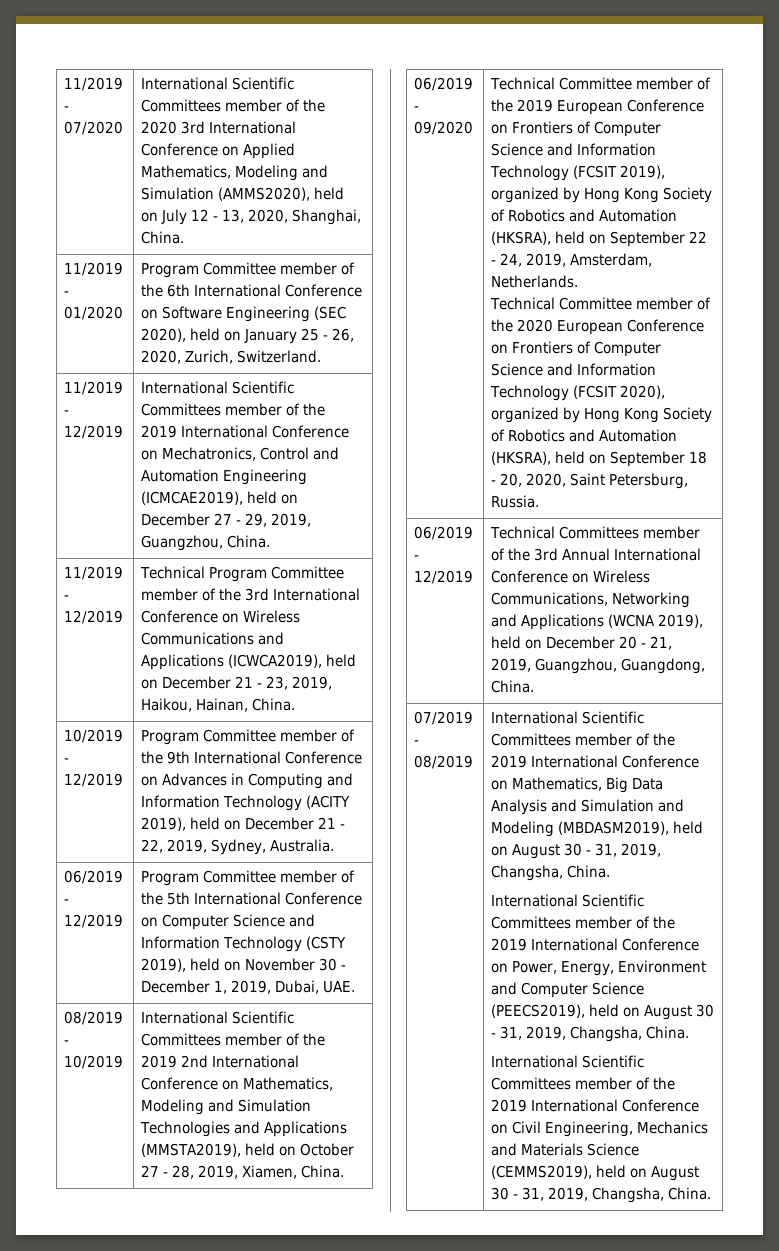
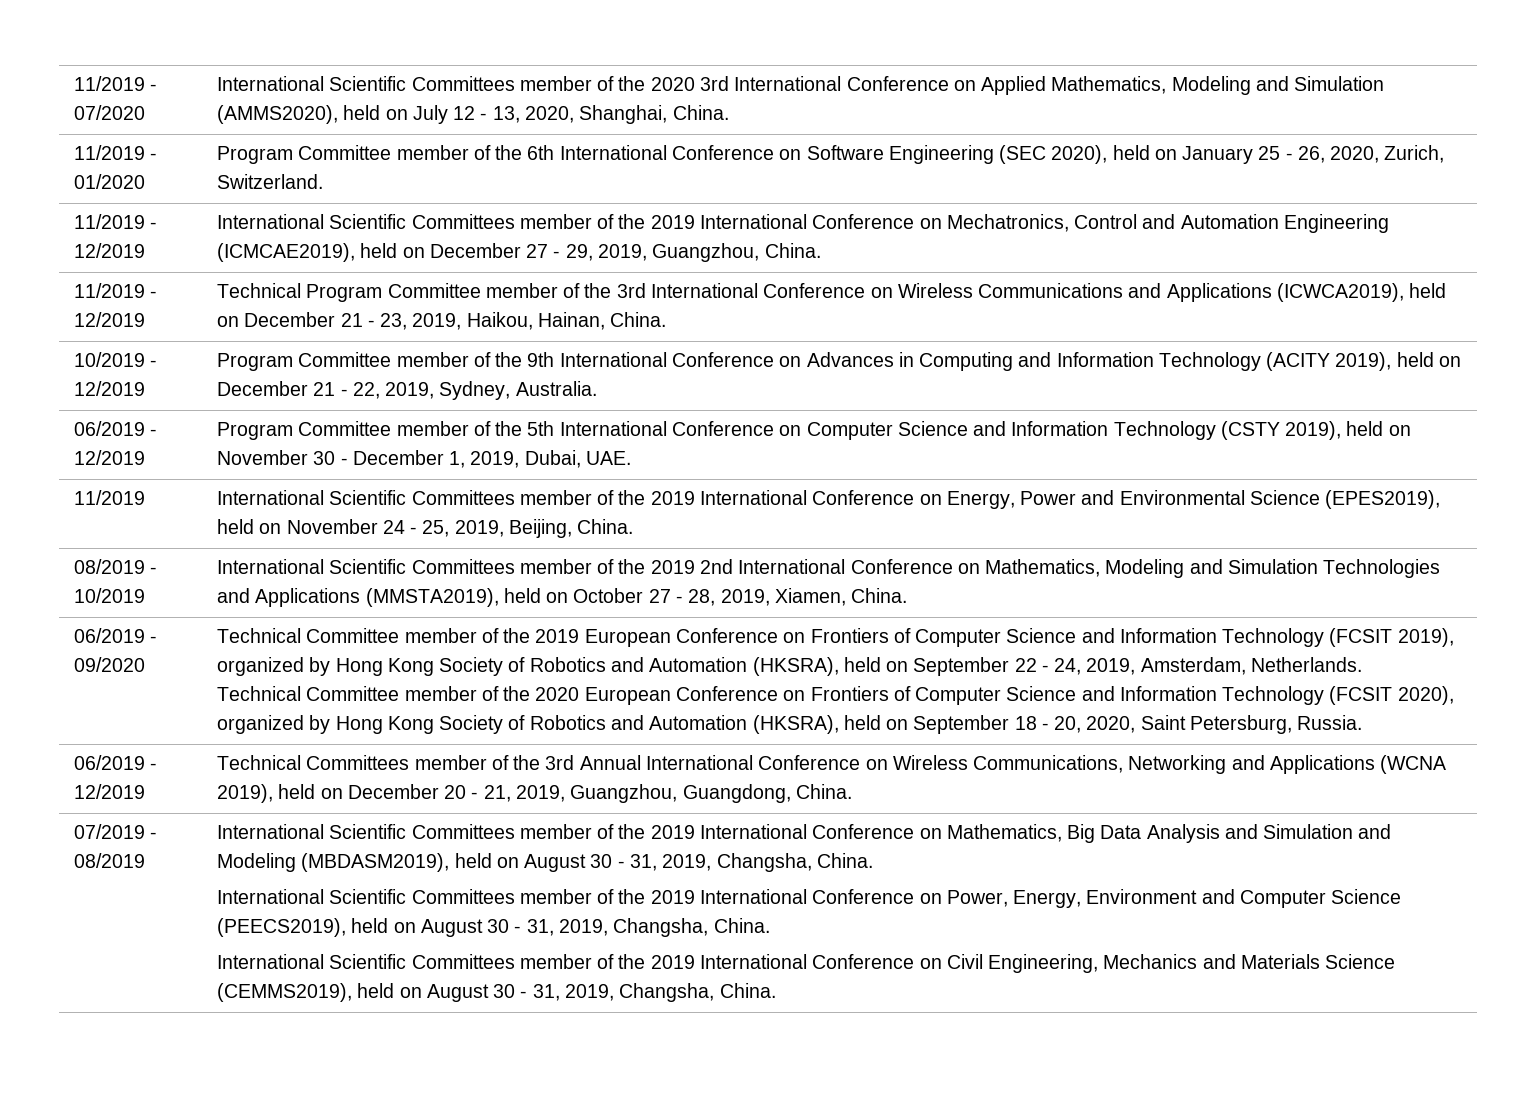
(356, 987) none -> [74,490,146,505] [217,490,1441,509] [217,519,634,538] // 11/2019 | International Scientific Committees member of the 2019 International Conference on Energy, Power and Environmental Science (EPES2019), held on November 24 - 25, 2019, Beijing, China.

